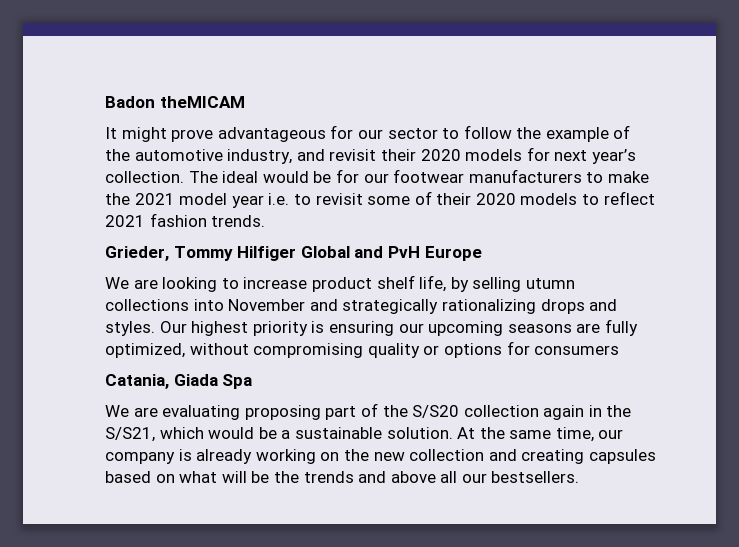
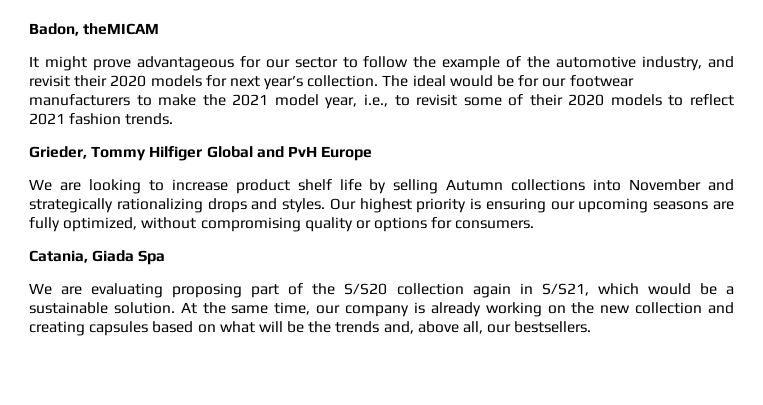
[105,96,155,108] Badon -> [29,23,79,36] Badon,
[231,193,290,208] year i.e. -> [325,94,388,109] year, i.e.,
[419,275,447,292] life, -> [339,179,362,191] life
[525,278,575,289] utumn -> [446,179,504,191] Autumn
[534,345,620,355] consumers -> [455,220,535,229] consumers.
[606,405,632,417] the -> (533, 288) none
[358,471,458,483] and above all -> [383,321,484,334] and, above all,

